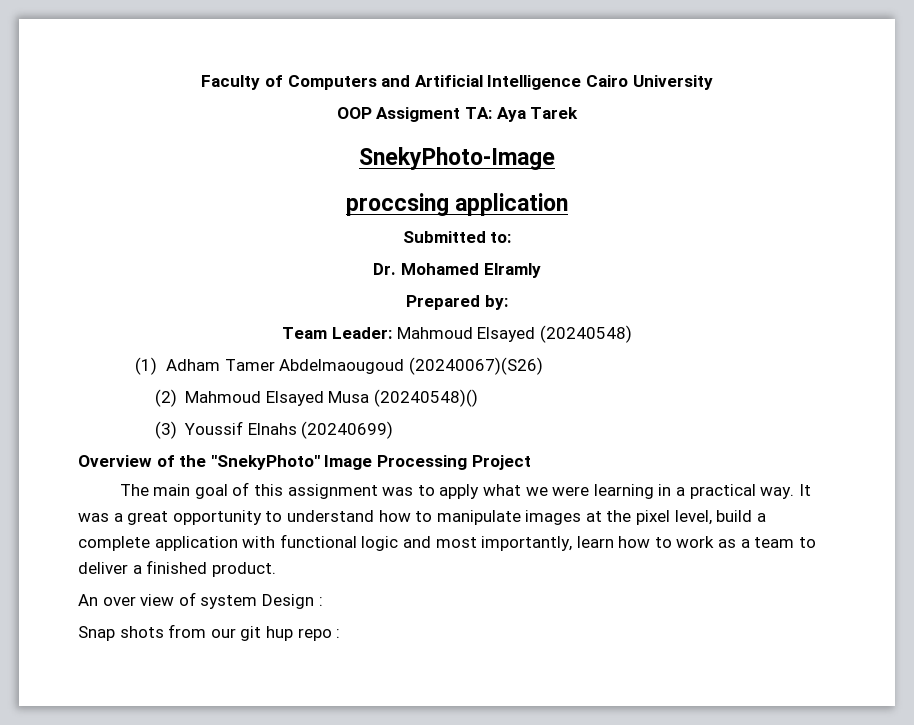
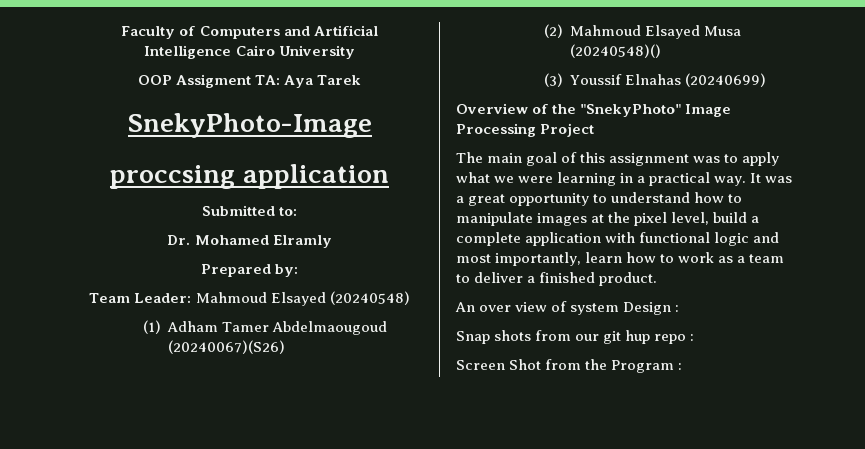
[247,423,297,435] Elnahs -> [625,74,682,85] Elnahas
(341, 633) none -> [456,359,683,373] // Screen Shot from the Program :

